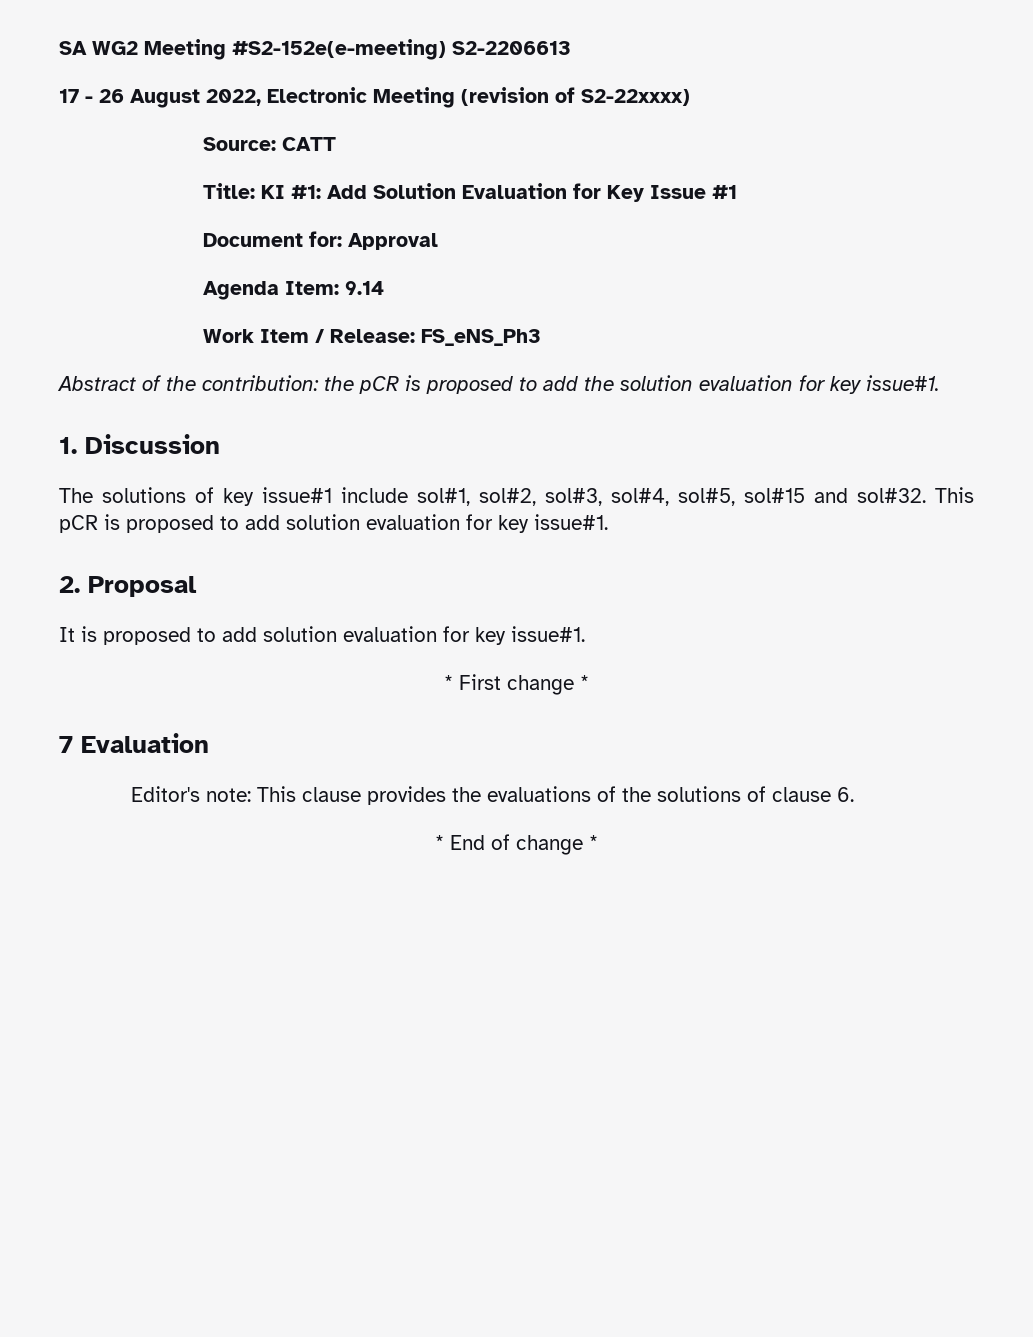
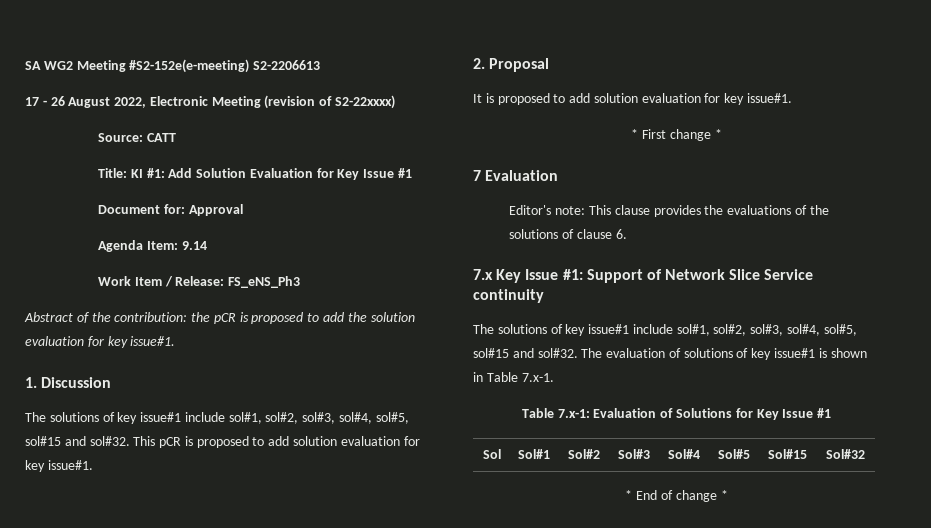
(855, 794) none -> [473,269,814,283] [473,289,544,303] [473,324,857,336] [473,348,867,360] [473,372,554,382] [521,408,832,420] [482,449,501,459] [517,449,550,459] [567,449,600,459] [617,449,650,459] [667,449,700,459] [717,449,750,459] [767,449,807,459] [825,449,865,459] // 7.x Key Issue #1: Support of Network Slice Service continuity // The solutions of key issue#1 include sol#1, sol#2, sol#3, sol#4, sol#5, sol#15 and sol#32. The evaluation of solutions of key issue#1 is shown in Table 7.x-1. // Table 7.x-1: Evaluation of Solutions for Key Issue #1 // Sol | Sol#1 | Sol#2 | Sol#3 | Sol#4 | Sol#5 | Sol#15 | Sol#32

